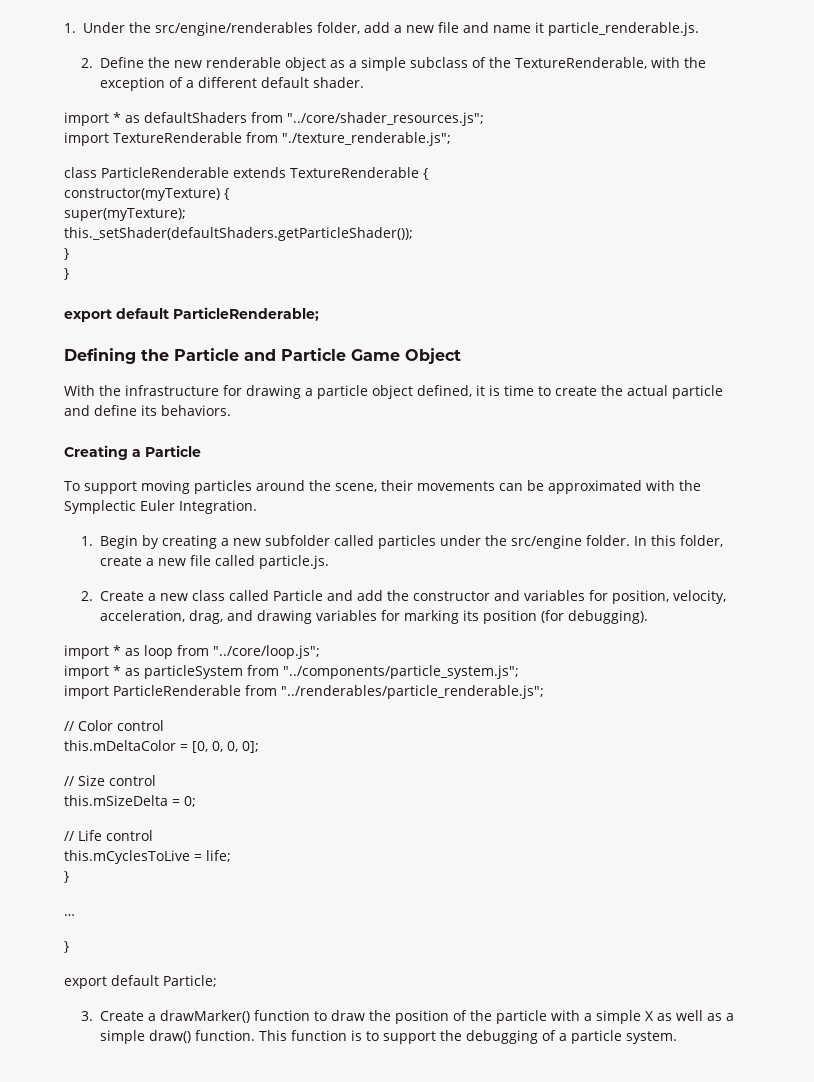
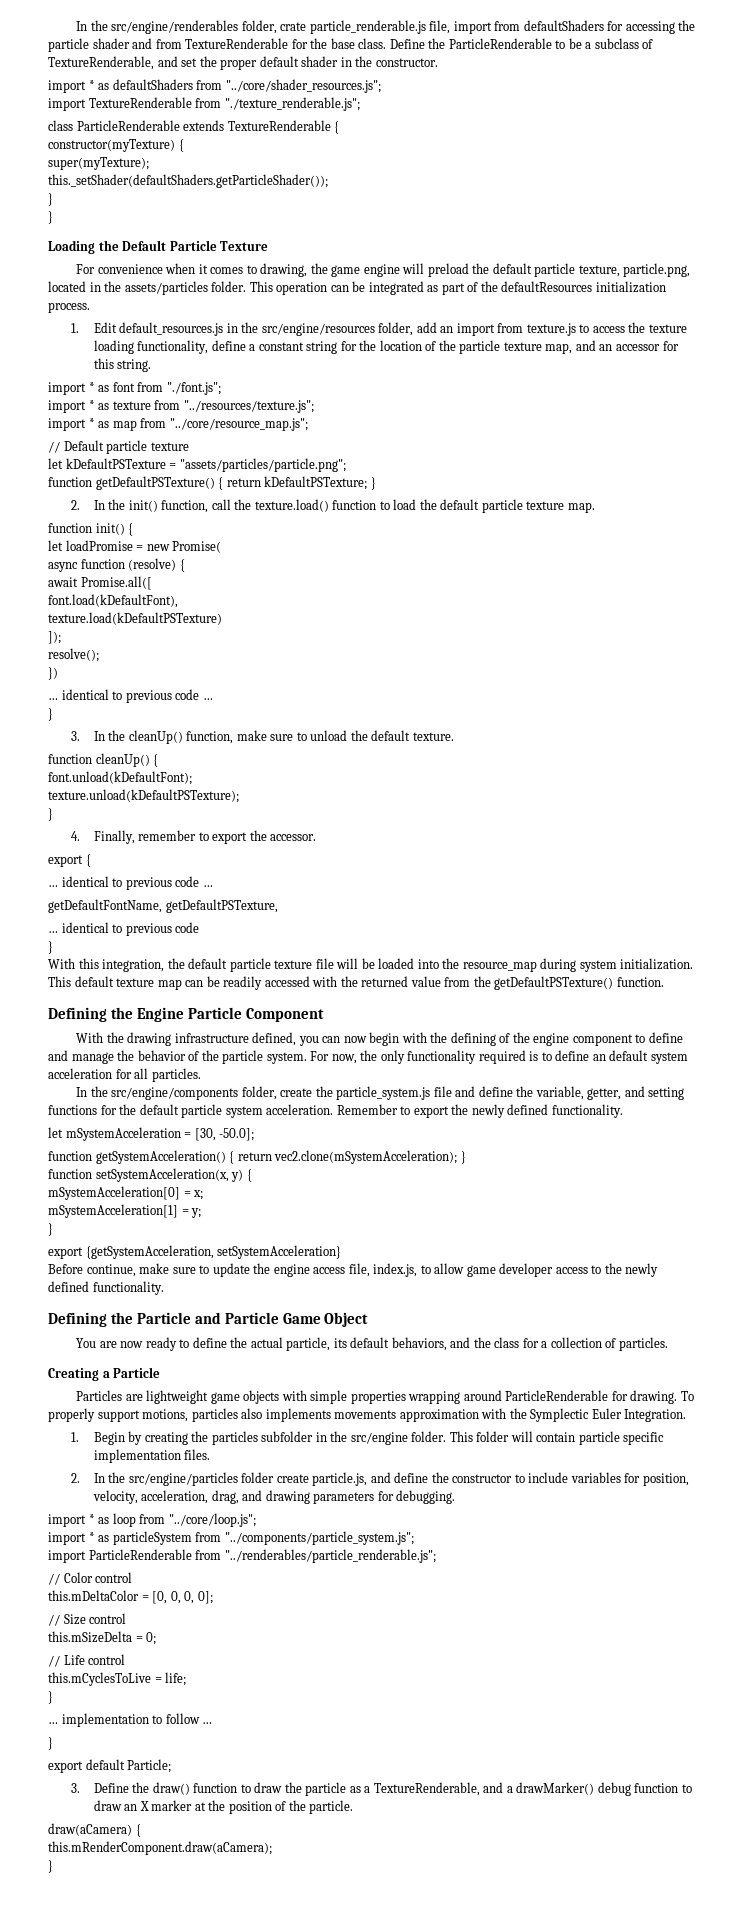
[64,22,125,33] 1. Under -> [76,21,88,31] In
[364,22,699,36] [80,57,706,71] [99,77,364,91] add a new file and name it particle_renderable.js. // 2. Define the new renderable object as a simple subclass of the TextureRenderable, with the exception of a different default shader. -> [280,20,696,34] [48,38,654,52] [48,56,438,70] crate particle_renderable.js file, import from defaultShaders for accessing the particle shader and from TextureRenderable for the base class. Define the ParticleRenderable to be a subclass of TextureRenderable, and set the proper default shader in the constructor.
[64,307,319,322] export default ParticleRenderable; -> [48,240,269,254] [76,263,691,277] [48,281,666,295] [48,302,90,313] [70,322,687,336] [93,340,679,354] [93,358,152,372] [48,382,221,395] [48,400,314,413] [48,418,308,431] [48,440,189,454] [48,458,346,472] [48,476,376,490] [70,499,595,513] [48,523,134,536] [48,540,222,553] [48,558,185,572] [48,576,152,590] [48,594,178,608] [48,612,222,625] [48,631,61,644] [48,648,99,662] [48,667,58,680] [48,689,213,703] [48,708,53,721] [70,730,454,744] [48,753,159,767] [48,771,192,785] [48,789,239,803] [48,808,53,821] [70,830,317,844] [48,854,91,867] [48,876,213,890] [48,899,278,913] [48,922,200,936] [48,941,53,954] [48,958,694,972] [48,976,664,990] [48,1007,324,1022] [76,1032,683,1046] [48,1050,688,1064] [48,1068,201,1082] [76,1086,685,1100] [48,1104,623,1118] [48,1127,255,1141] [48,1150,466,1164] [48,1168,252,1182] [48,1186,204,1200] [48,1204,202,1218] [48,1223,53,1236] [48,1245,342,1259] [48,1263,659,1277] [48,1281,164,1295] Loading the Default Particle Texture // For convenience when it comes to drawing, the game engine will preload the default particle texture, particle.png, located in the assets/particles folder. This operation can be integrated as part of the defaultResources initialization process. // 1. Edit default_resources.js in the src/engine/resources folder, add an import from texture.js to access the texture loading functionality, define a constant string for the location of the particle texture map, and an accessor for this string. // import * as font from "./font.js"; // import * as texture from "../resources/texture.js"; // import * as map from "../core/resource_map.js"; // // Default particle texture // let kDefaultPSTexture = "assets/particles/particle.png"; // function getDefaultPSTexture() { return kDefaultPSTexture; } // 2. In the init() function, call the texture.load() function to load the default particle texture map. // function init() { // let loadPromise = new Promise( // async function (resolve) { // await Promise.all([ // font.load(kDefaultFont), // texture.load(kDefaultPSTexture) // ]); // resolve(); // }) // … identical to previous code … // } // 3. In the cleanUp() function, make sure to unload the default texture. // function cleanUp() { // font.unload(kDefaultFont); // texture.unload(kDefaultPSTexture); // } // 4. Finally, remember to export the accessor. // export { // … identical to previous code … // getDefaultFontName, getDefaultPSTexture, // … identical to previous code // } // With this integration, the default particle texture file will be loaded into the resource_map during system initialization. This default texture map can be readily accessed with the returned value from the getDefaultPSTexture() function. // Defining the Engine Particle Component // With the drawing infrastructure defined, you can now begin with the defining of the engine component to define and manage the behavior of the particle system. For now, the only functionality required is to define an default system acceleration for all particles. // In the src/engine/components folder, create the particle_system.js file and define the variable, getter, and setting functions for the default particle system acceleration. Remember to export the newly defined functionality. // let mSystemAcceleration = [30, -50.0]; // function getSystemAcceleration() { return vec2.clone(mSystemAcceleration); } // function setSystemAcceleration(x, y) { // mSystemAcceleration[0] = x; // mSystemAcceleration[1] = y; // } // export {getSystemAcceleration, setSystemAcceleration} // Before continue, make sure to update the engine access file, index.js, to allow game developer access to the newly defined functionality.
[64,385,723,399] [64,405,231,416] [64,445,201,460] [64,480,642,494] With the infrastructure for drawing a particle object defined, it is time to create the actual particle and define its behaviors. // Creating a Particle // To support moving particles around the scene, their movements can be approximated -> [76,1337,668,1351] [48,1367,161,1381] [76,1390,694,1404] [48,1408,479,1422] You are now ready to define the actual particle, its default behaviors, and the class for a collection of particles. // Creating a Particle // Particles are lightweight game objects with simple properties wrapping around ParticleRenderable for drawing. To properly support motions, particles also implements movements approximation
[220,535,723,549] [99,555,329,569] [80,590,520,601] a new subfolder called particles under the src/engine folder. In this folder, create a new file called particle.js. // 2. Create a new class called Particle and add the constructor and -> [191,1431,665,1445] [93,1449,211,1463] [70,1472,569,1486] the particles subfolder in the src/engine folder. This folder will contain particle specific implementation files. // 2. In the src/engine/particles folder create particle.js, and define the constructor to include
[315,610,648,624] variables for marking its position (for debugging). -> [313,1490,456,1504] parameters for debugging.
(75, 915) none -> [61,1713,213,1727] implementation to follow …
[99,1010,250,1023] Create a drawMarker() -> [93,1782,190,1795] Define the draw()
[394,1010,734,1024] [99,1030,677,1044] position of the particle with a simple X as well as a simple draw() function. This function is to support the debugging of a particle system. -> [305,1782,692,1796] [93,1800,354,1814] [48,1823,141,1837] [48,1841,272,1855] [48,1860,53,1873] particle as a TextureRenderable, and a drawMarker() debug function to draw an X marker at the position of the particle. // draw(aCamera) { // this.mRenderComponent.draw(aCamera); // }

